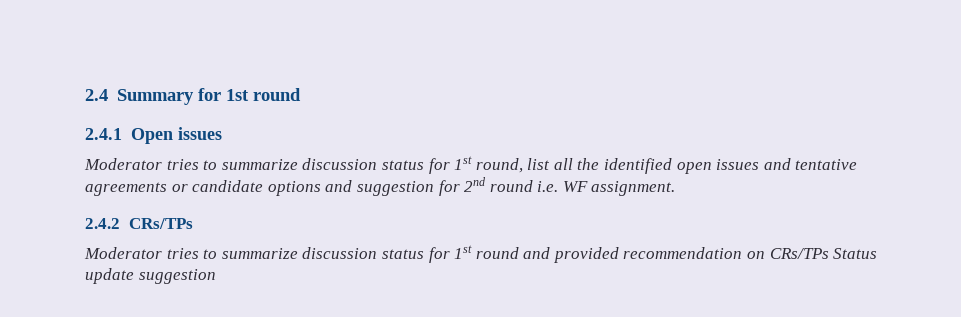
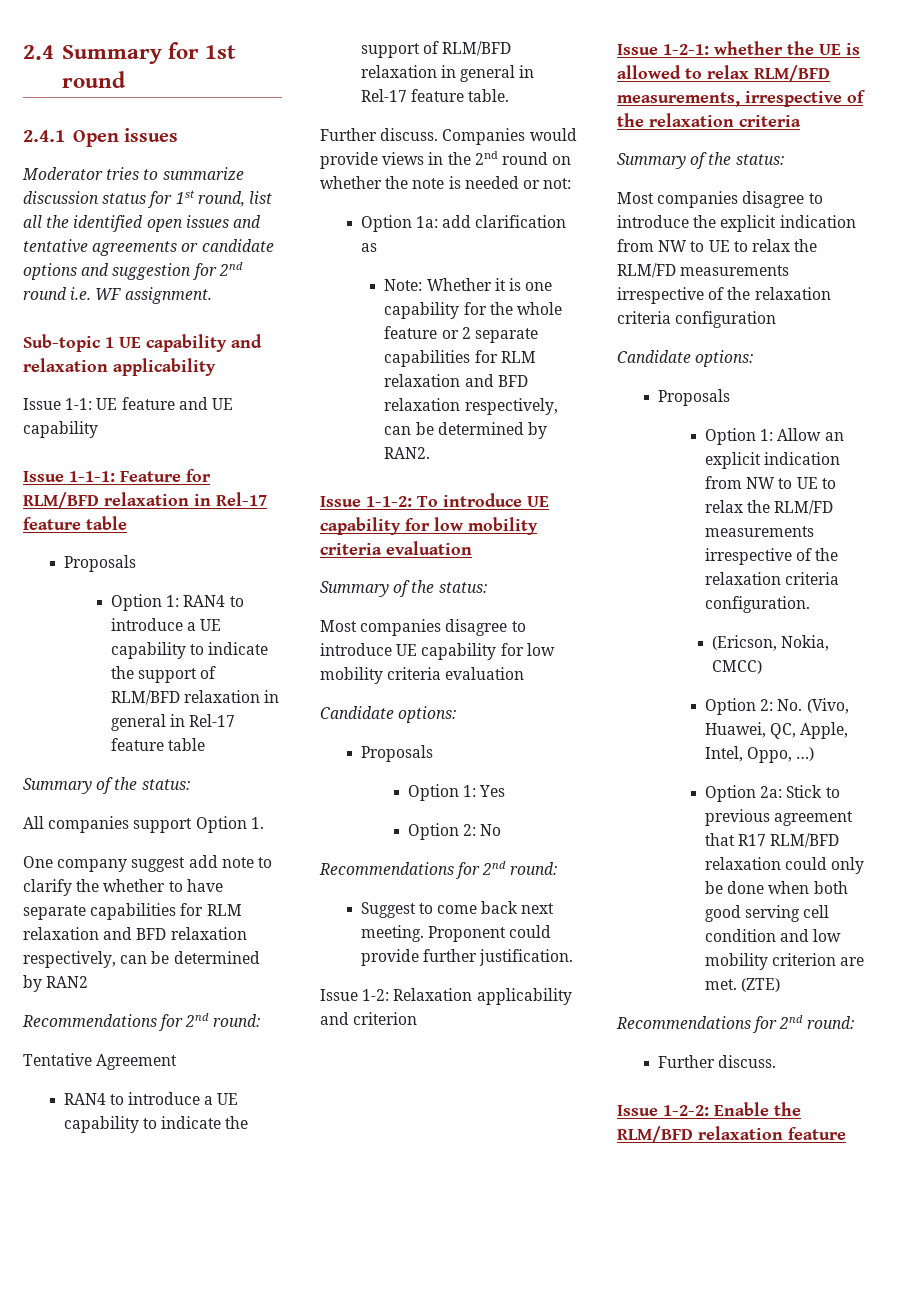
[85,218,193,229] [84,245,878,263] [85,268,216,284] 2.4.2 CRs/TPs // Moderator tries to summarize discussion status for 1st round and provided recommendation on CRs/TPs Status update suggestion -> [23,334,262,352] [23,358,216,376] [23,397,233,410] [23,421,98,438] [23,469,211,482] [23,492,267,509] [23,516,127,530] [63,555,136,572] [111,594,244,611] [111,618,222,631] [111,642,269,659] [111,666,217,683] [111,690,280,705] [111,714,236,731] [111,738,206,751] [23,777,190,794] [23,816,264,833] [23,855,272,872] [23,879,223,896] [23,903,242,920] [23,927,247,940] [23,951,260,968] [23,975,89,992] [22,1013,260,1031] [23,1053,178,1070] [63,1092,239,1105] [63,1116,249,1133] [360,41,512,58] [360,65,535,82] [360,89,510,102] [320,128,577,145] [320,151,572,169] [320,176,572,189] [360,215,567,232] [360,243,377,252] [384,278,553,291] [384,302,562,319] [384,326,538,343] [384,350,536,367] [384,374,528,387] [384,398,558,415] [384,422,547,439] [384,447,431,459] [320,493,549,507] [320,517,538,535] [320,541,472,555] [320,580,487,597] [320,619,526,636] [320,643,555,660] [320,667,525,684] [320,706,457,723] [360,745,433,762] [408,784,506,801] [408,823,502,840] [319,861,557,879] [360,901,555,918] [360,925,552,942] [360,949,574,966] [320,988,572,1005] [320,1012,418,1025] [617,41,860,55] [617,65,830,82] [617,90,866,107] [617,113,801,127] [617,152,784,169] [617,191,823,208] [617,215,856,232] [617,239,818,252] [617,263,790,278] [617,287,831,304] [617,311,777,328] [617,350,754,367] [657,389,730,406] [705,428,844,445] [705,452,841,469] [705,476,836,489] [705,500,834,515] [705,526,815,537] [705,548,839,565] [705,572,840,585] [705,596,811,613] [711,635,829,651] [711,660,762,674] [705,698,849,715] [705,722,849,739] [705,746,815,763] [705,785,840,802] [705,809,854,826] [705,833,840,848] [705,857,865,874] [705,881,848,894] [705,905,830,922] [705,929,842,942] [705,953,865,970] [705,978,781,992] [616,1015,854,1033] [657,1055,776,1068] [617,1102,801,1116] [617,1126,846,1143] Sub-topic 1 UE capability and relaxation applicability // Issue 1-1: UE feature and UE capability // Issue 1-1-1: Feature for RLM/BFD relaxation in Rel-17 feature table // Proposals // Option 1: RAN4 to introduce a UE capability to indicate the support of RLM/BFD relaxation in general in Rel-17 feature table // Summary of the status: // All companies support Option 1. // One company suggest add note to clarify the whether to have separate capabilities for RLM relaxation and BFD relaxation respectively, can be determined by RAN2 // Recommendations for 2nd round: // Tentative Agreement // RAN4 to introduce a UE capability to indicate the support of RLM/BFD relaxation in general in Rel-17 feature table. // Further discuss. Companies would provide views in the 2nd round on whether the note is needed or not: // Option 1a: add clarification as // Note: Whether it is one capability for the whole feature or 2 separate capabilities for RLM relaxation and BFD relaxation respectively, can be determined by RAN2. // Issue 1-1-2: To introduce UE capability for low mobility criteria evaluation // Summary of the status: // Most companies disagree to introduce UE capability for low mobility criteria evaluation // Candidate options: // Proposals // Option 1: Yes // Option 2: No // Recommendations for 2nd round: // Suggest to come back next meeting. Proponent could provide further justification. // Issue 1-2: Relaxation applicability and criterion // Issue 1-2-1: whether the UE is allowed to relax RLM/BFD measurements, irrespective of the relaxation criteria // Summary of the status: // Most companies disagree to introduce the explicit indication from NW to UE to relax the RLM/FD measurements irrespective of the relaxation criteria configuration // Candidate options: // Proposals // Option 1: Allow an explicit indication from NW to UE to relax the RLM/FD measurements irrespective of the relaxation criteria configuration. // (Ericson, Nokia, CMCC) // Option 2: No. (Vivo, Huawei, QC, Apple, Intel, Oppo, …) // Option 2a: Stick to previous agreement that R17 RLM/BFD relaxation could only be done when both good serving cell condition and low mobility criterion are met. (ZTE) // Recommendations for 2nd round: // Further discuss. // Issue 1-2-2: Enable the RLM/BFD relaxation feature

